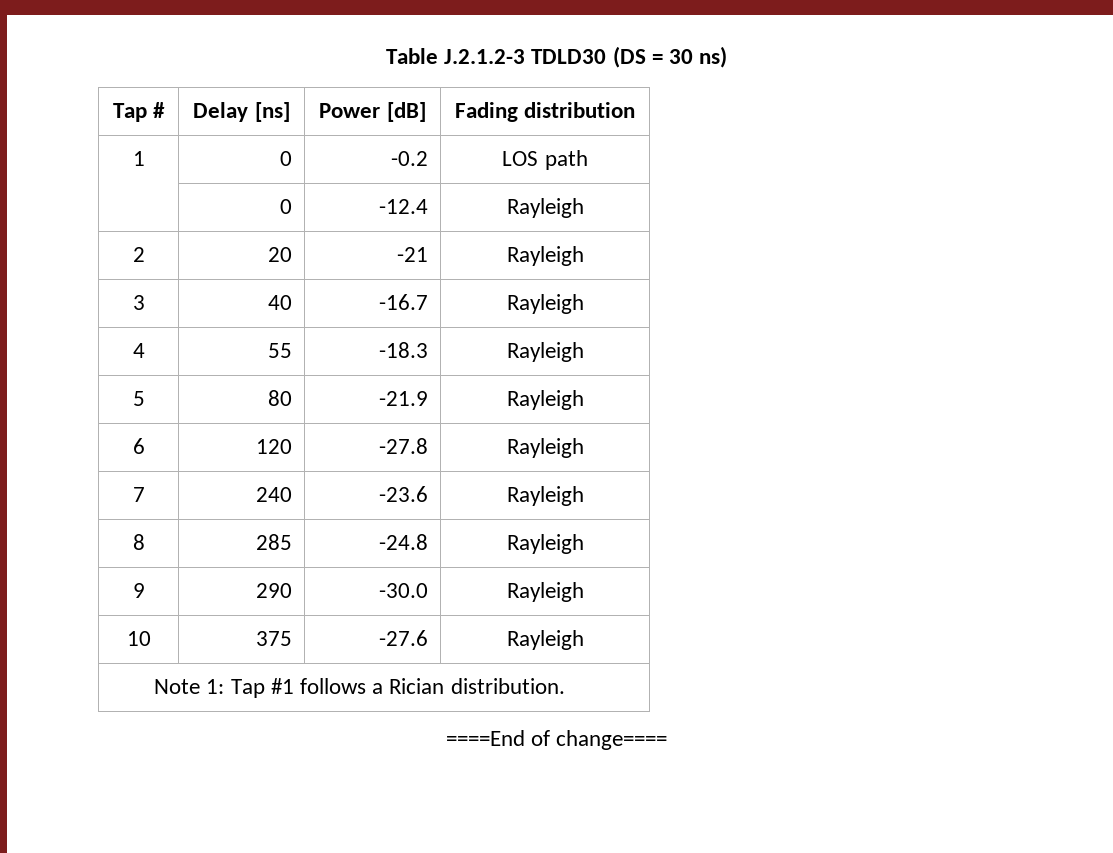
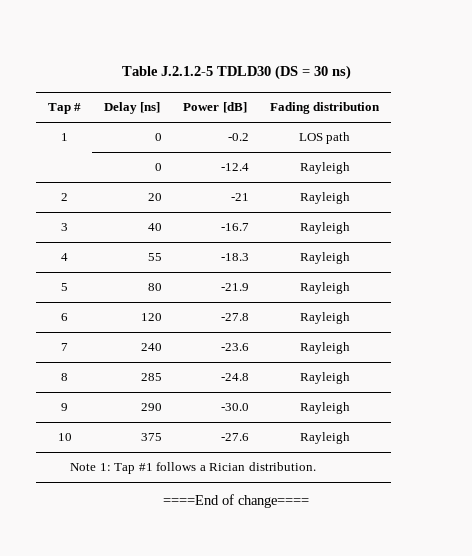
[444,49,526,64] J.2.1.2-3 -> [160,66,213,76] J.2.1.2-5

